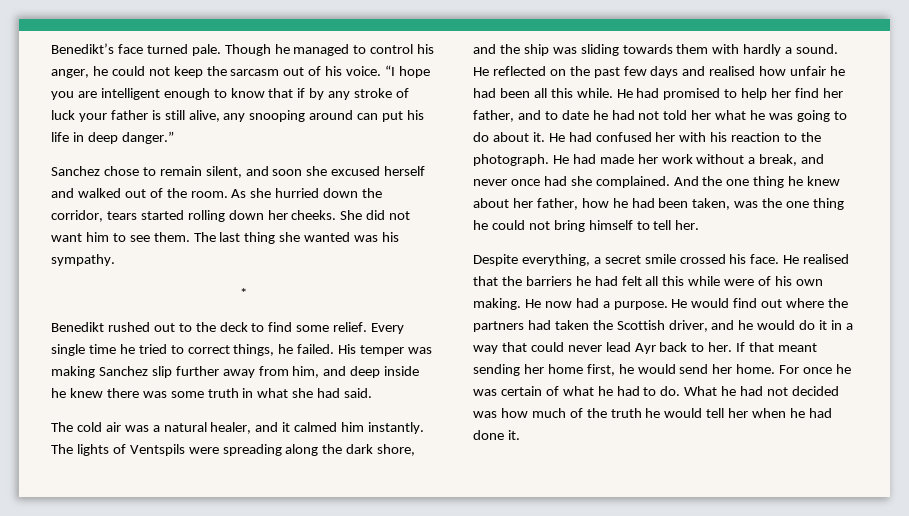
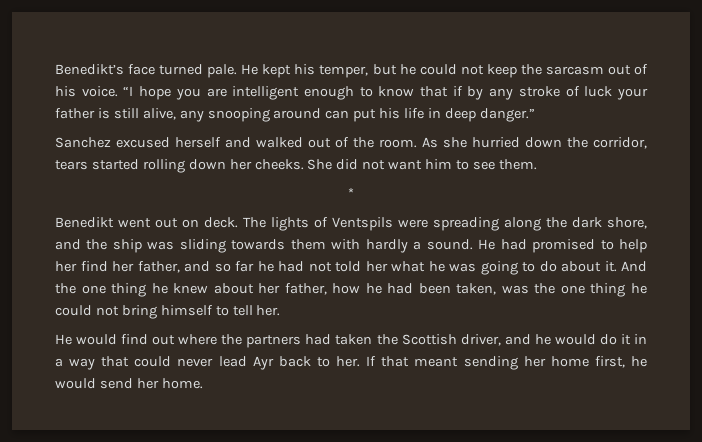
[224,44,435,56] [51,69,89,78] Though he managed to control his anger, -> [241,64,397,78] He kept his temper, but
[103,166,328,178] chose to remain silent, and soon she -> (111, 142) none
[193,232,400,244] [51,254,115,266] [240,288,247,298] [51,322,405,334] [51,344,433,356] [51,366,420,378] [51,388,373,398] [51,422,425,434] The last thing she wanted was his sympathy. // * // Benedikt rushed out to the deck to find some relief. Every single time he tried to correct things, he failed. His temper was making Sanchez slip further away from him, and deep inside he knew there was some truth in what she had said. // The cold air was a natural healer, and it calmed him instantly. -> [348,188,354,198] [55,217,238,228] // * // Benedikt went out on deck.
[492,66,846,78] [473,88,633,98] reflected on the past few days and realised how unfair he had been all this while. He -> (496, 244) none
[544,110,589,120] to date -> [214,261,254,272] so far
[548,132,822,142] [473,154,825,166] [473,176,670,188] He had confused her with his reaction to the photograph. He had made her work without a break, and never once had she complained. -> (617, 266) none
[473,254,850,266] [473,276,823,286] [473,298,668,310] Despite everything, a secret smile crossed his face. He realised that the barriers he had felt all this while were of his own making. He now had a purpose. -> (281, 310) none
[779,364,852,374] [473,386,839,396] [473,408,832,418] [473,430,520,440] For once he was certain of what he had to do. What he had not decided was how much of the truth he would tell her when he had done it. -> (203, 383) none

